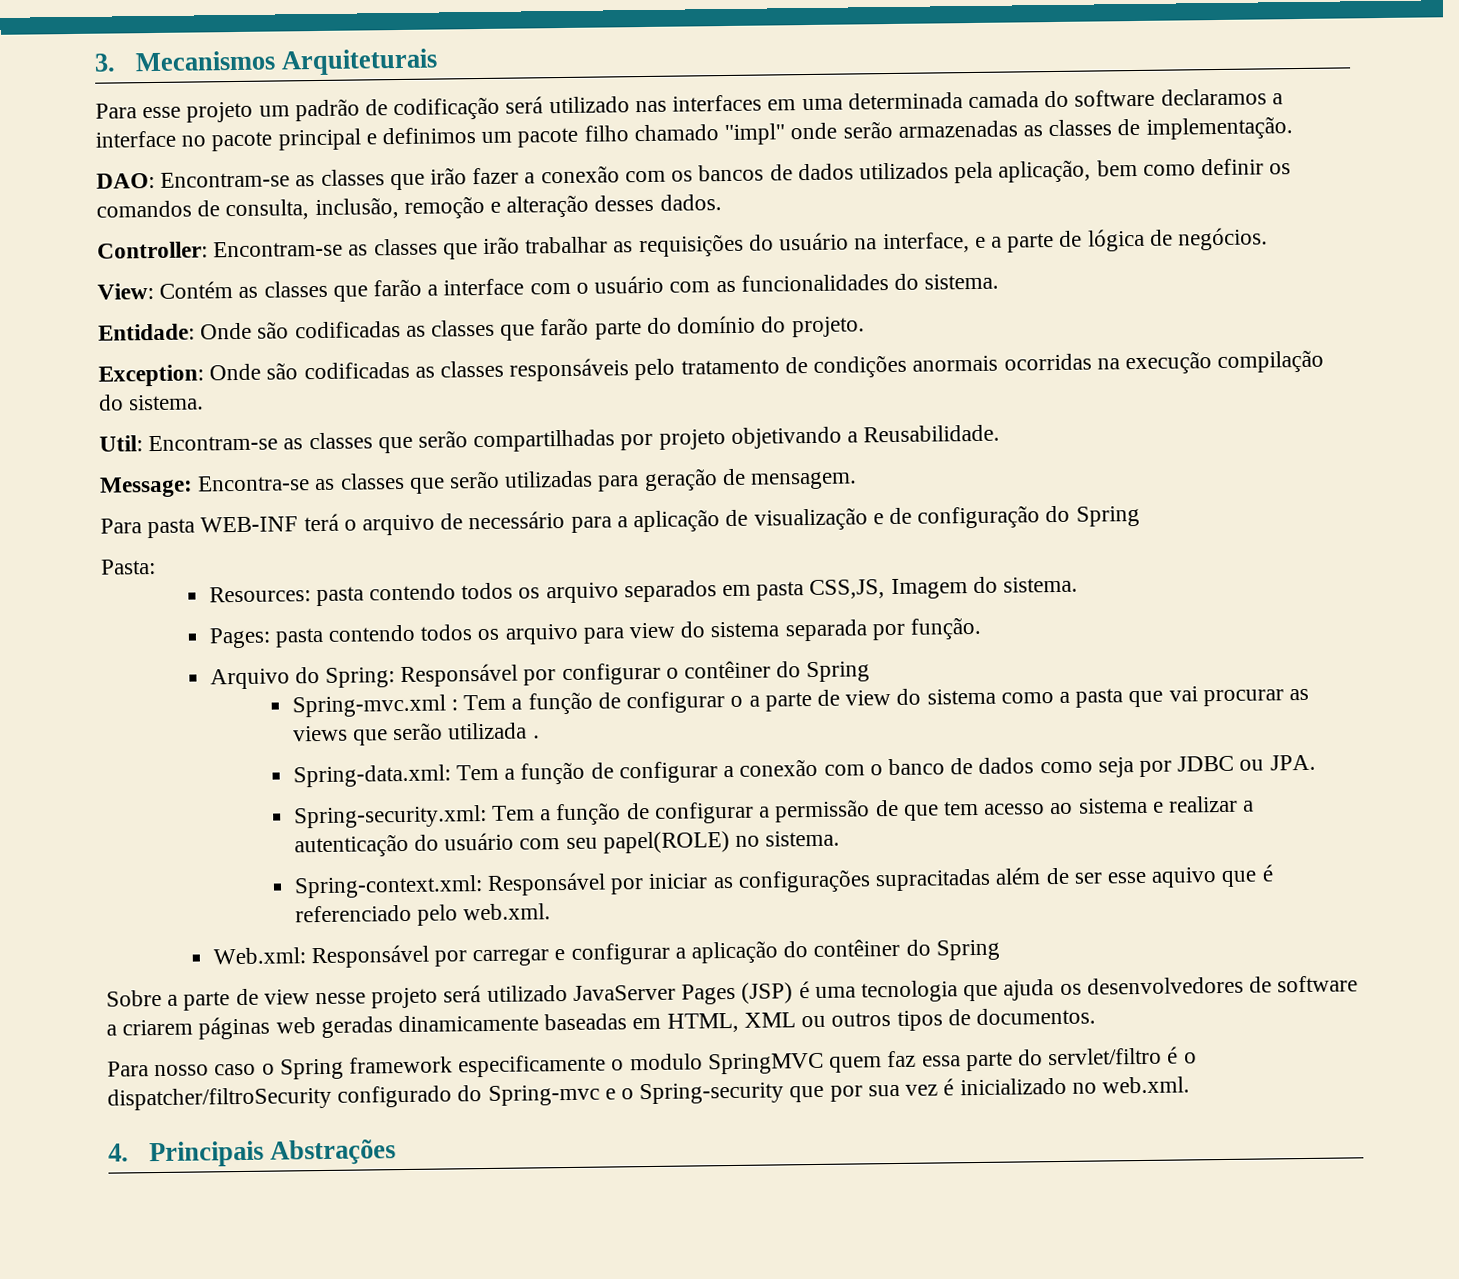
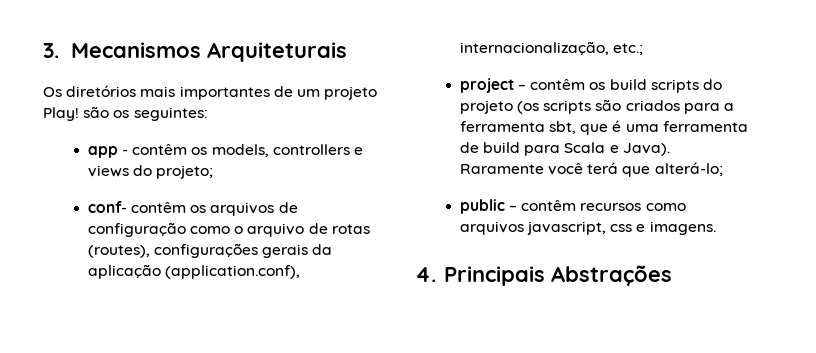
[95,88,1283,123] [95,116,1293,152] [96,158,1292,191] [96,194,722,221] [97,227,1268,260] [97,273,1000,302] [98,315,865,341] [98,349,1325,387] [98,394,205,411] [99,424,1001,454] [99,468,858,498] [100,505,1140,539] [100,559,156,575] [208,576,1079,607] [208,616,983,649] [209,660,871,690] [291,686,1310,718] [292,722,540,746] [292,754,1316,788] [293,795,1255,829] [293,830,841,858] [293,864,1273,899] [294,903,552,926] [212,938,1000,969] [106,975,1359,1011] [106,1007,1096,1040] [107,1046,1197,1080] [107,1076,1190,1111] Para esse projeto um padrão de codificação será utilizado nas interfaces em uma determinada camada do software declaramos a interface no pacote principal e definimos um pacote filho chamado "impl" onde serão armazenadas as classes de implementação. // DAO: Encontram-se as classes que irão fazer a conexão com os bancos de dados utilizados pela aplicação, bem como definir os comandos de consulta, inclusão, remoção e alteração desses dados. // Controller: Encontram-se as classes que irão trabalhar as requisições do usuário na interface, e a parte de lógica de negócios. // View: Contém as classes que farão a interface com o usuário com as funcionalidades do sistema. // Entidade: Onde são codificadas as classes que farão parte do domínio do projeto. // Exception: Onde são codificadas as classes responsáveis pelo tratamento de condições anormais ocorridas na execução compilação do sistema. // Util: Encontram-se as classes que serão compartilhadas por projeto objetivando a Reusabilidade. // Message: Encontra-se as classes que serão utilizadas para geração de mensagem. // Para pasta WEB-INF terá o arquivo de necessário para a aplicação de visualização e de configuração do Spring // Pasta: // Resources: pasta contendo todos os arquivo separados em pasta CSS,JS, Imagem do sistema. // Pages: pasta contendo todos os arquivo para view do sistema separada por função. // Arquivo do Spring: Responsável por configurar o contêiner do Spring // Spring-mvc.xml : Tem a função de configurar o a parte de view do sistema como a pasta que vai procurar as views que serão utilizada . // Spring-data.xml: Tem a função de configurar a conexão com o banco de dados como seja por JDBC ou JPA. // Spring-security.xml: Tem a função de configurar a permissão de que tem acesso ao sistema e realizar a autenticação do usuário com seu papel(ROLE) no sistema. // Spring-context.xml: Responsável por iniciar as configurações supracitadas além de ser esse aquivo que é referenciado pelo web.xml. // Web.xml: Responsável por carregar e configurar a aplicação do contêiner do Spring // Sobre a parte de view nesse projeto será utilizado JavaServer Pages (JSP) é uma tecnologia que ajuda os desenvolvedores de software a criarem páginas web geradas dinamicamente baseadas em HTML, XML ou outros tipos de documentos. // Para nosso caso o Spring framework especificamente o modulo SpringMVC quem faz essa parte do servlet/filtro é o dispatcher/filtroSecurity configurado do Spring-mvc e o Spring-security que por sua vez é inicializado no web.xml. -> [43,85,378,100] [43,106,208,121] [87,144,363,158] [87,165,214,179] [87,201,298,216] [87,222,370,237] [87,243,333,258] [87,264,301,279] [459,41,644,55] [459,78,722,93] [459,99,734,114] [459,120,748,135] [459,142,670,156] [459,162,723,177] [459,199,686,214] [459,221,716,235] Os diretórios mais importantes de um projeto Play! são os seguintes: // app - contêm os models, controllers e views do projeto; // conf- contêm os arquivos de configuração como o arquivo de rotas (routes), configurações gerais da aplicação (application.conf), internacionalização, etc.; // project – contêm os build scripts do projeto (os scripts são criados para a ferramenta sbt, que é uma ferramenta de build para Scala e Java). Raramente você terá que alterá-lo; // public – contêm recursos como arquivos javascript, css e imagens.

